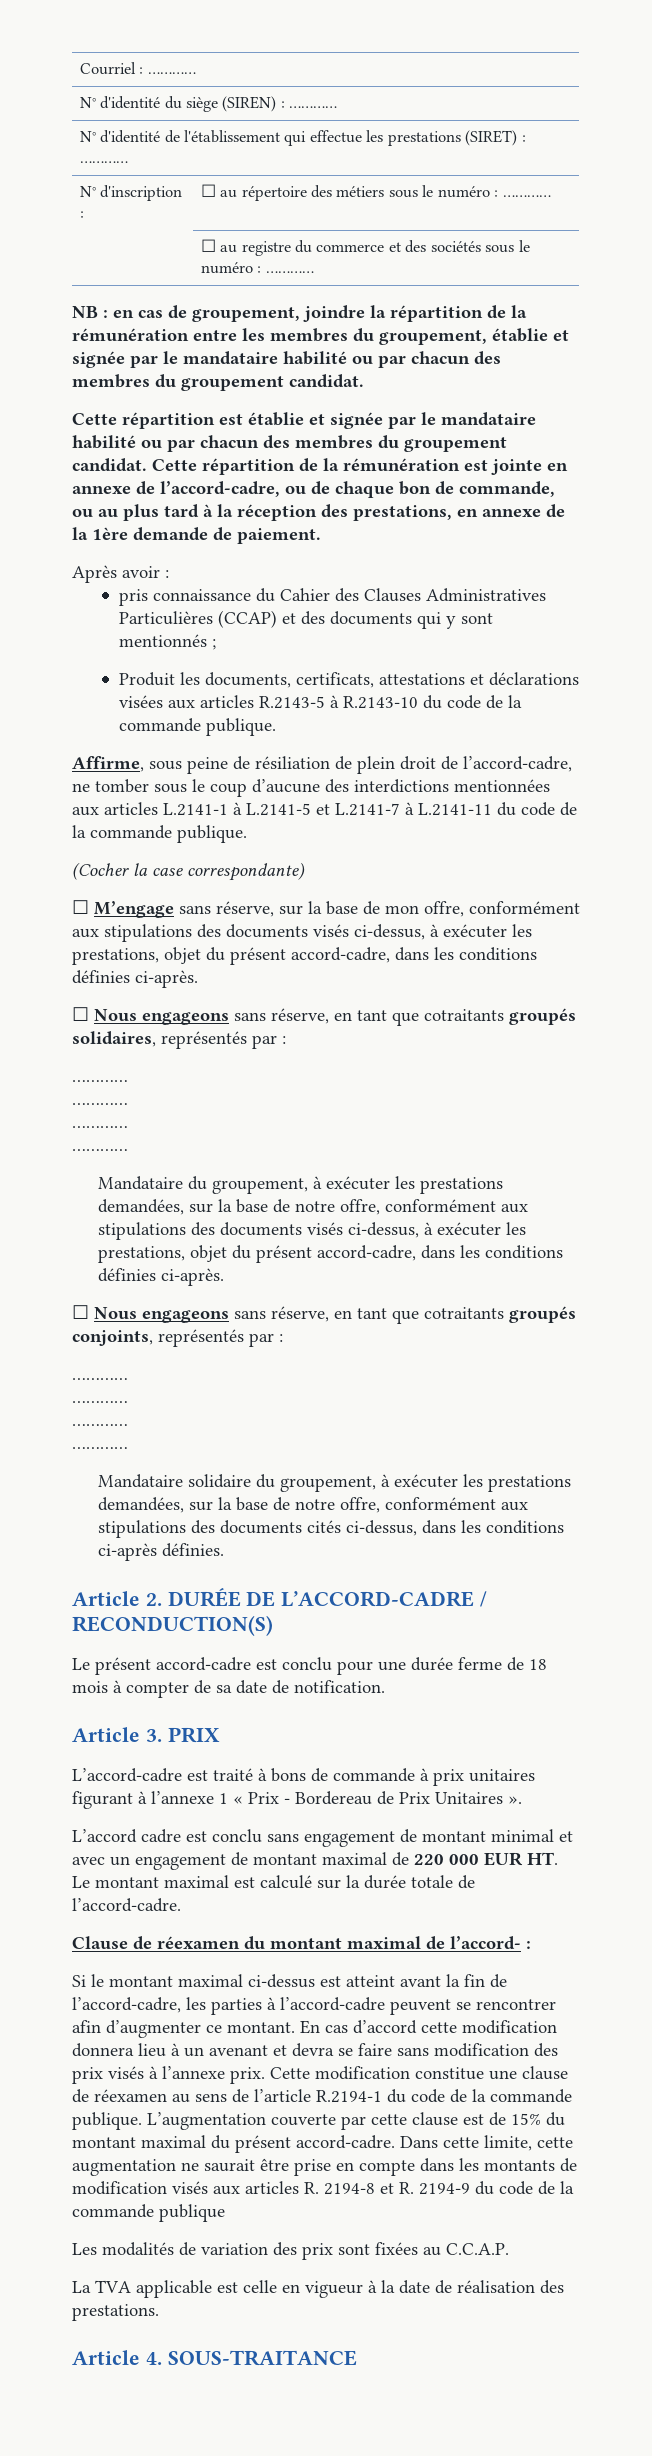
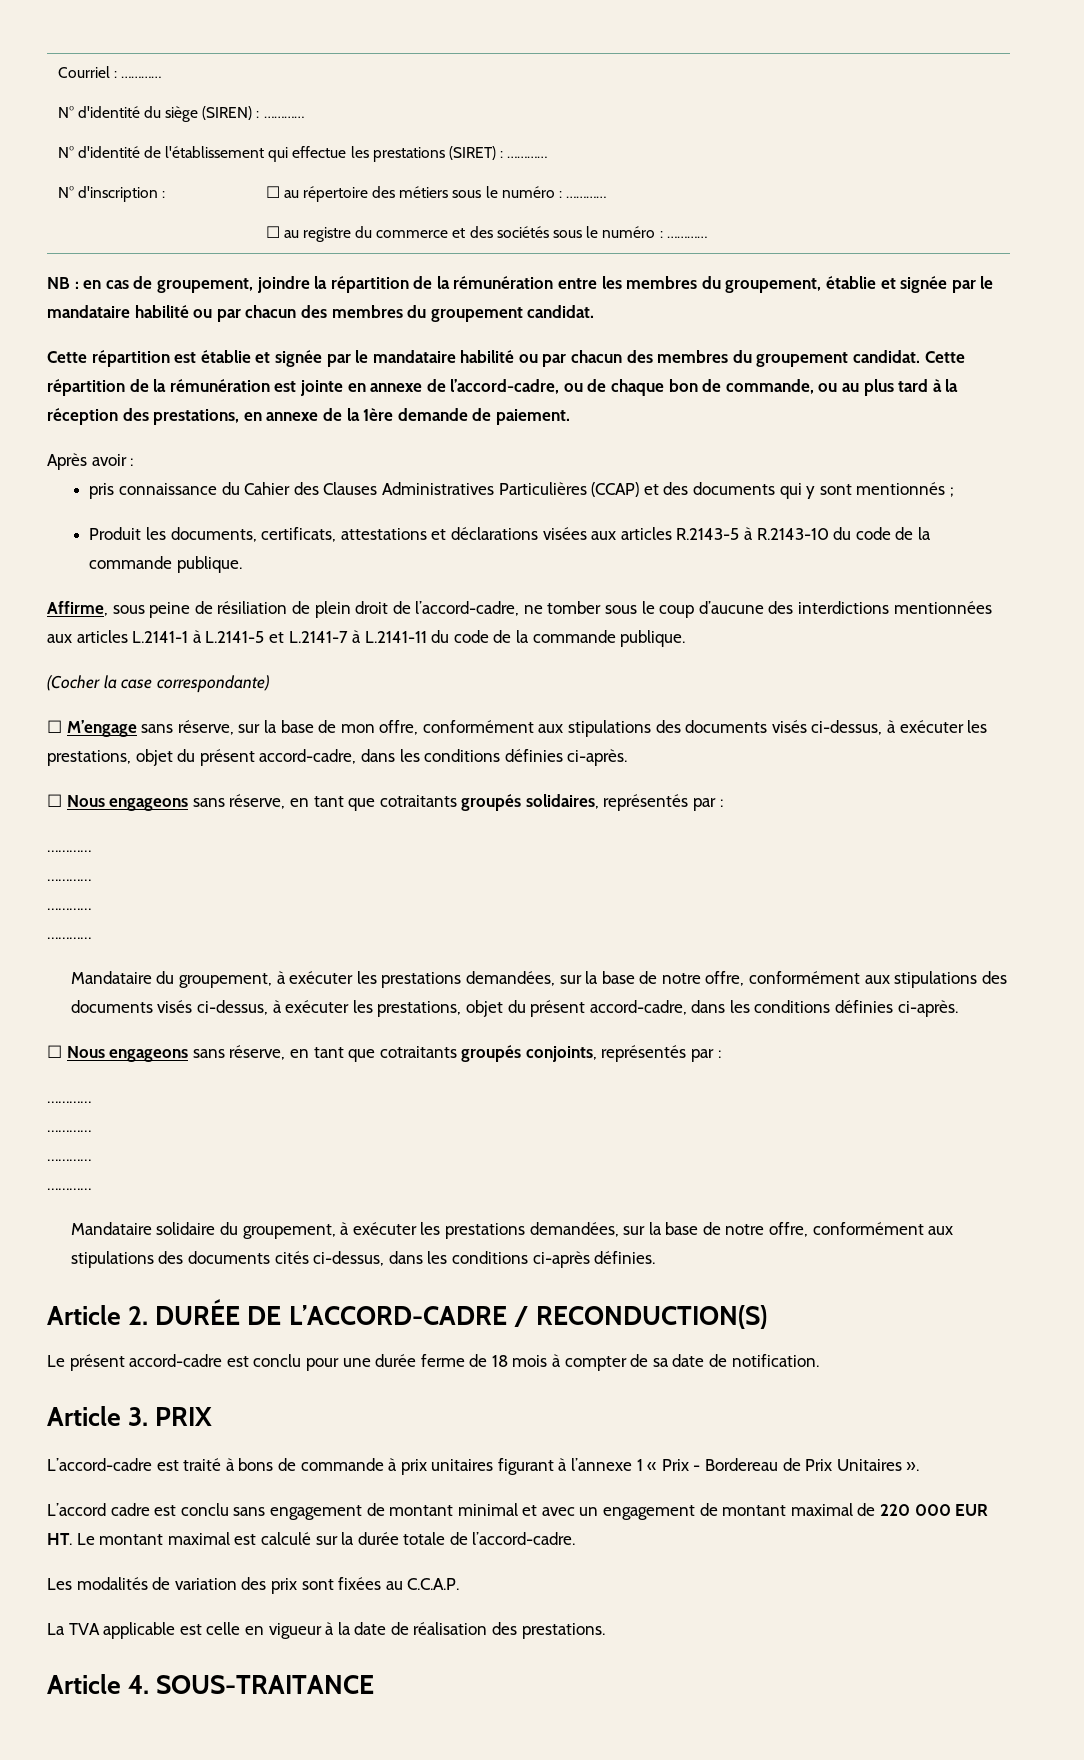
[72,1936,531,1950] [72,1974,507,1988] [72,1997,556,2015] [72,2020,557,2038] [72,2043,558,2057] [72,2066,568,2084] [72,2089,572,2103] [72,2112,565,2130] [72,2135,573,2153] [72,2158,577,2176] [72,2181,574,2195] [72,2204,225,2222] // Clause de réexamen du montant maximal de l’accord- : // Si le montant maximal ci-dessus est atteint avant la fin de l’accord-cadre, les parties à l’accord-cadre peuvent se rencontrer afin d’augmenter ce montant. En cas d’accord cette modification donnera lieu à un avenant et devra se faire sans modification des prix visés à l’annexe prix. Cette modification constitue une clause de réexamen au sens de l’article R.2194-1 du code de la commande publique. L’augmentation couverte par cette clause est de 15% du montant maximal du présent accord-cadre. Dans cette limite, cette augmentation ne saurait être prise en compte dans les montants de modification visés aux articles R. 2194-8 et R. 2194-9 du code de la commande publique -> (576, 1538) none

